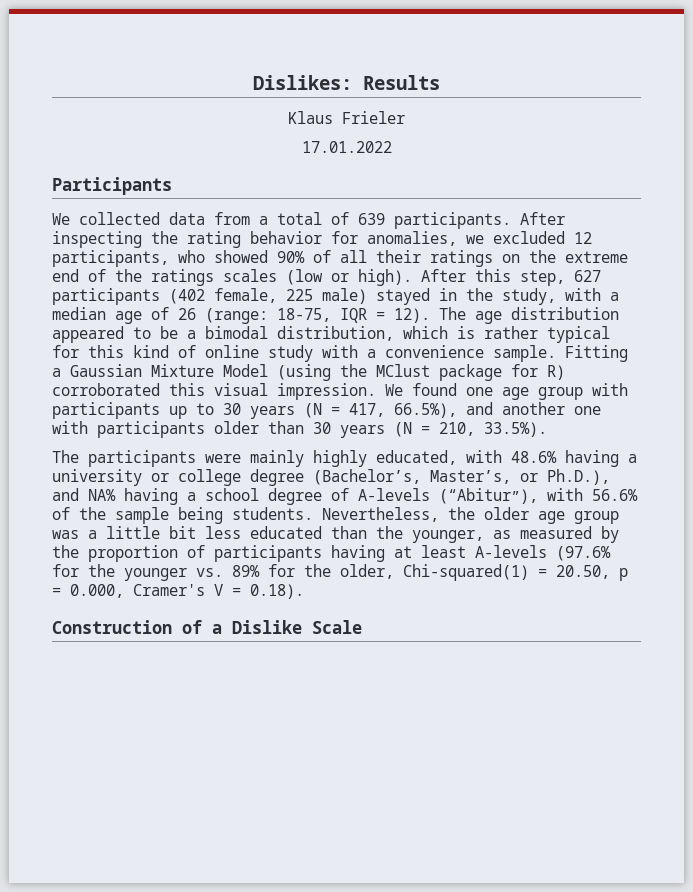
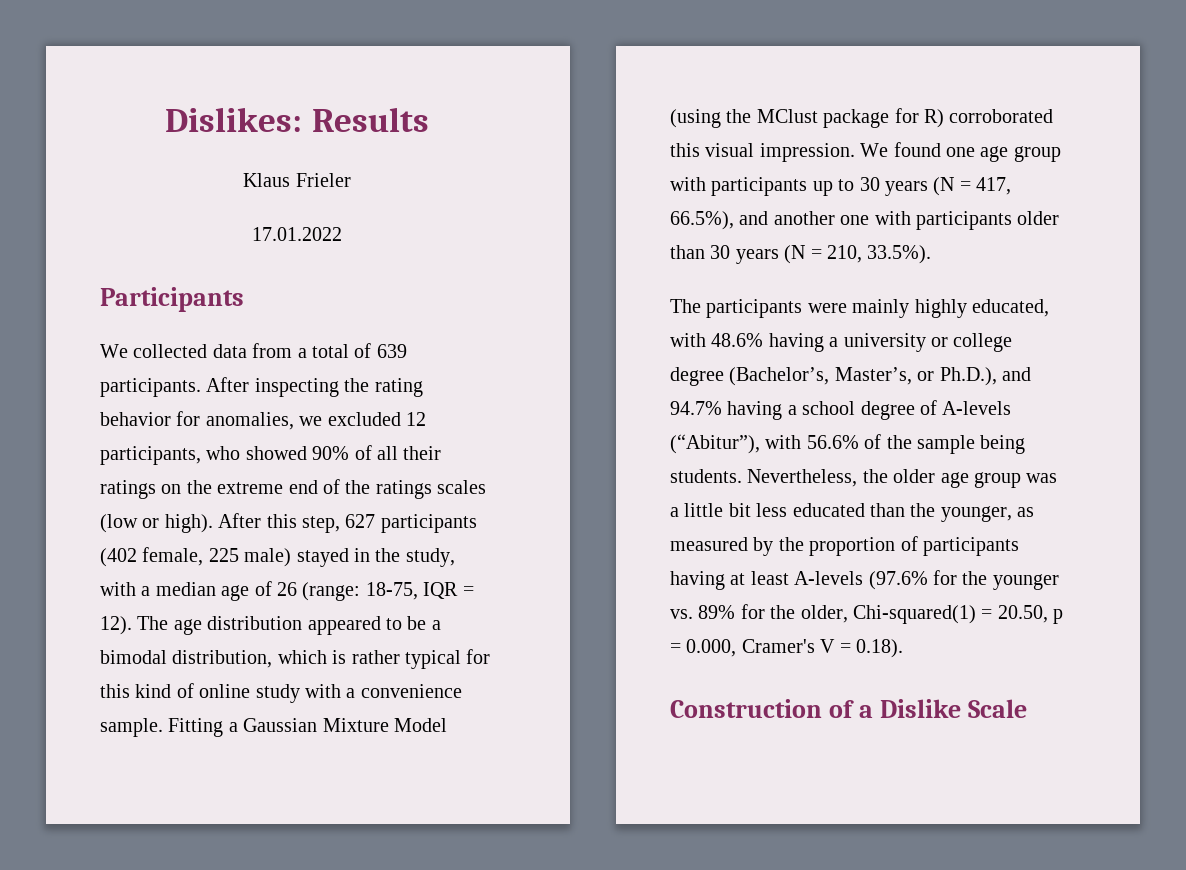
[88,489,116,501] NA% -> [670,401,722,415] 94.7%

